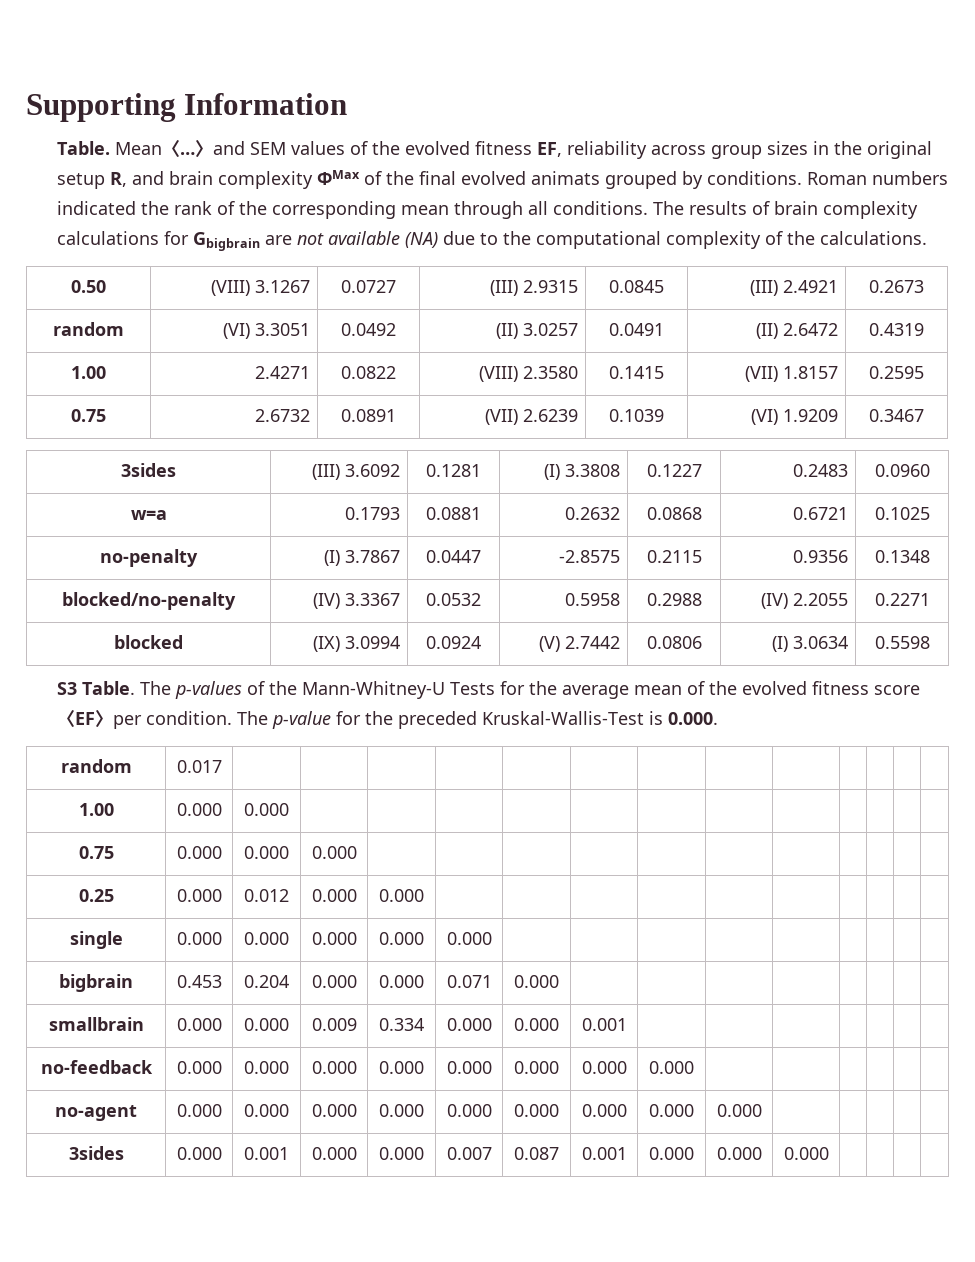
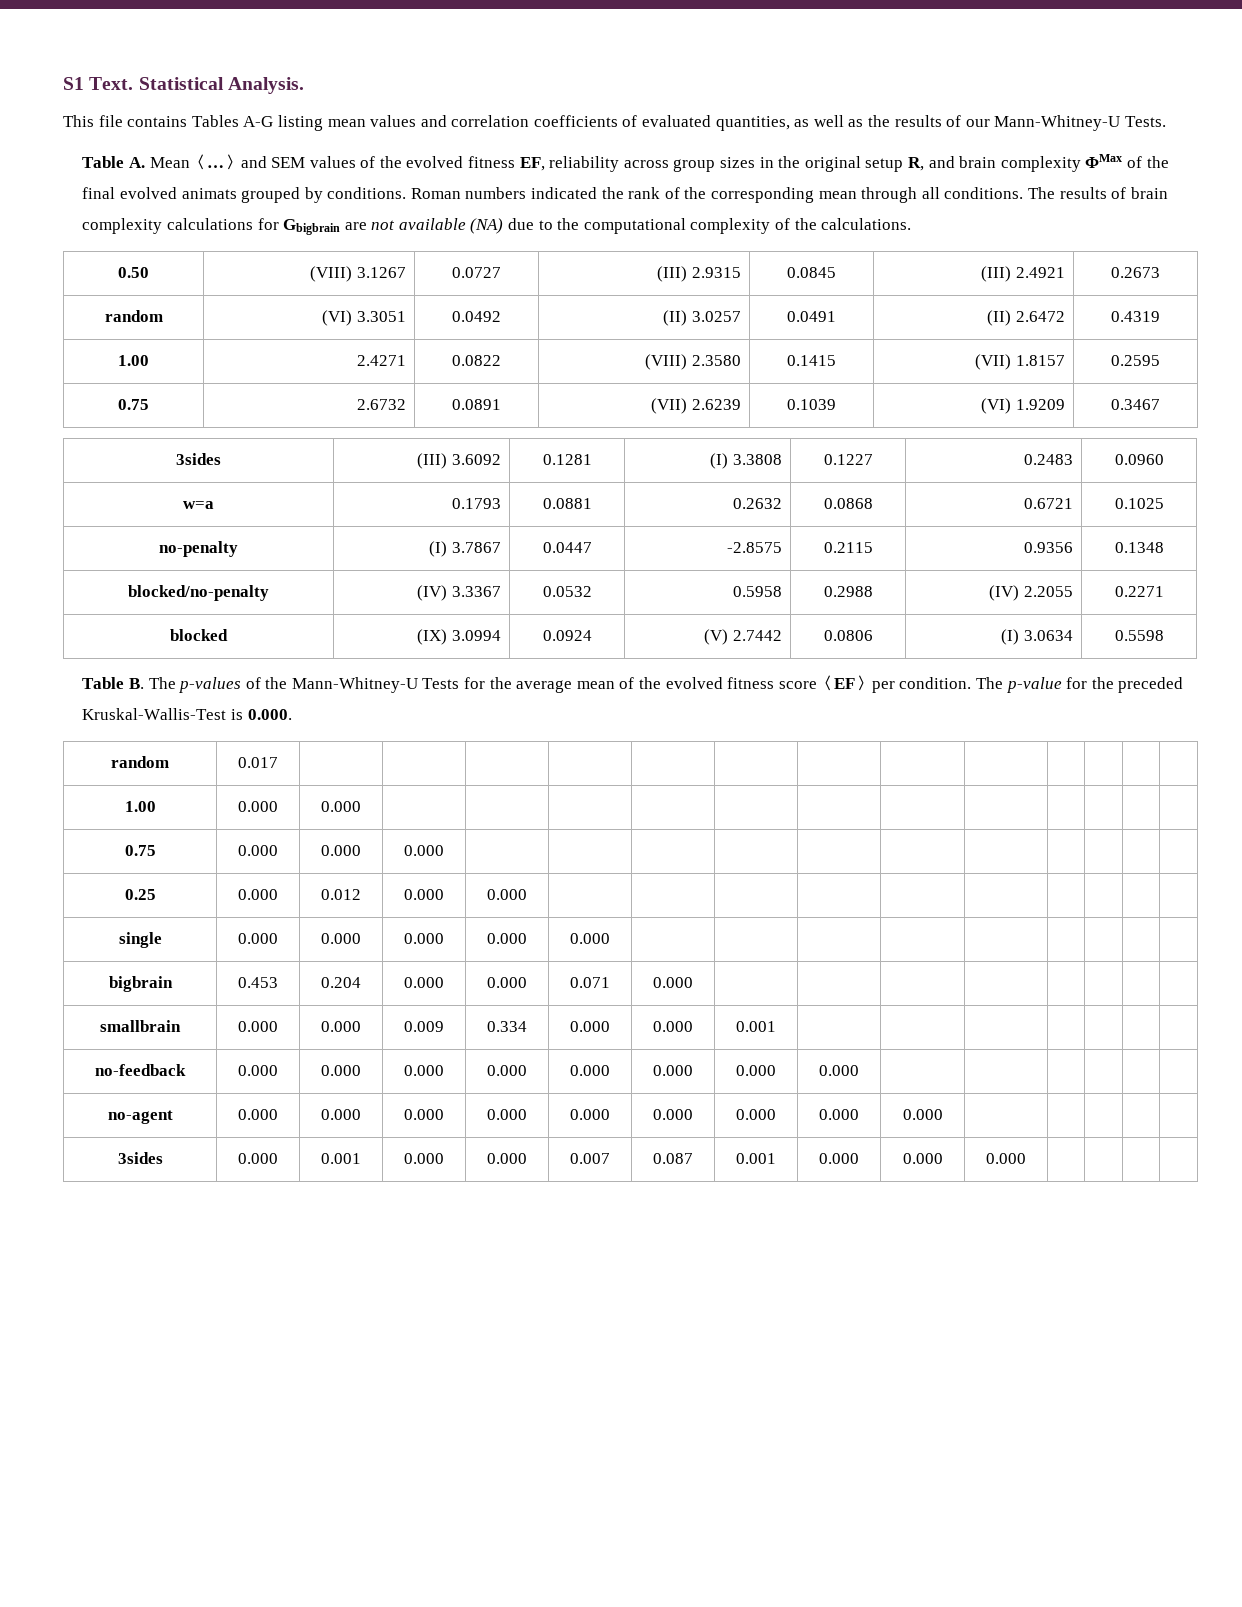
[26,93,348,122] [56,141,110,155] Supporting Information // Table. -> [63,77,304,94] [63,115,1166,131] [82,156,145,168] S1 Text. Statistical Analysis. // This file contains Tables A-G listing mean values and correlation coefficients of evaluated quantities, as well as the results of our Mann-Whitney-U Tests. // Table A.
[56,681,135,695] S3 Table. -> [82,677,144,689] Table B.

